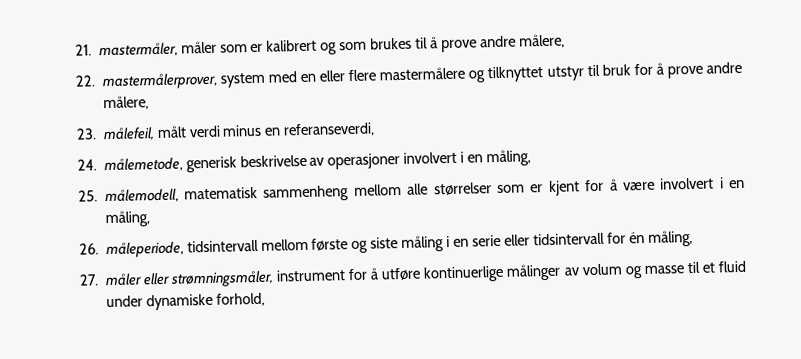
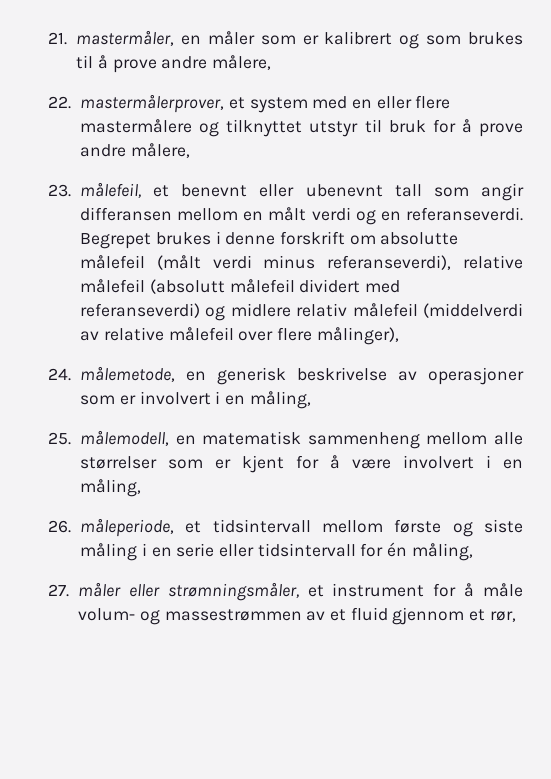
(178, 50) none -> [180,35,201,45] en
(218, 81) none -> [228,97,245,109] et
[156,122,376,139] målt verdi minus en referanseverdi, -> [153,183,525,201] [80,207,524,225] [80,231,459,249] [80,255,523,270] [80,279,400,294] [80,303,523,321] [80,327,399,345] et benevnt eller ubenevnt tall som angir differansen mellom en målt verdi og en referanseverdi. Begrepet brukes i denne forskrift om absolutte målefeil (målt verdi minus referanseverdi), relative målefeil (absolutt målefeil dividert med referanseverdi) og midlere relativ målefeil (middelverdi av relative målefeil over flere målinger),
(183, 165) none -> [186,371,207,381] en
(401, 161) none -> [80,395,136,405] som er
(179, 196) none -> [175,435,196,445] en
(184, 250) none -> [185,521,202,533] et
(274, 279) none -> [307,585,324,597] et
[381,260,746,283] [105,292,265,311] utføre kontinuerlige målinger av volum og masse til et fluid under dynamiske forhold, -> [482,583,523,597] [78,607,516,625] måle volum- og massestrømmen av et fluid gjennom et rør,

